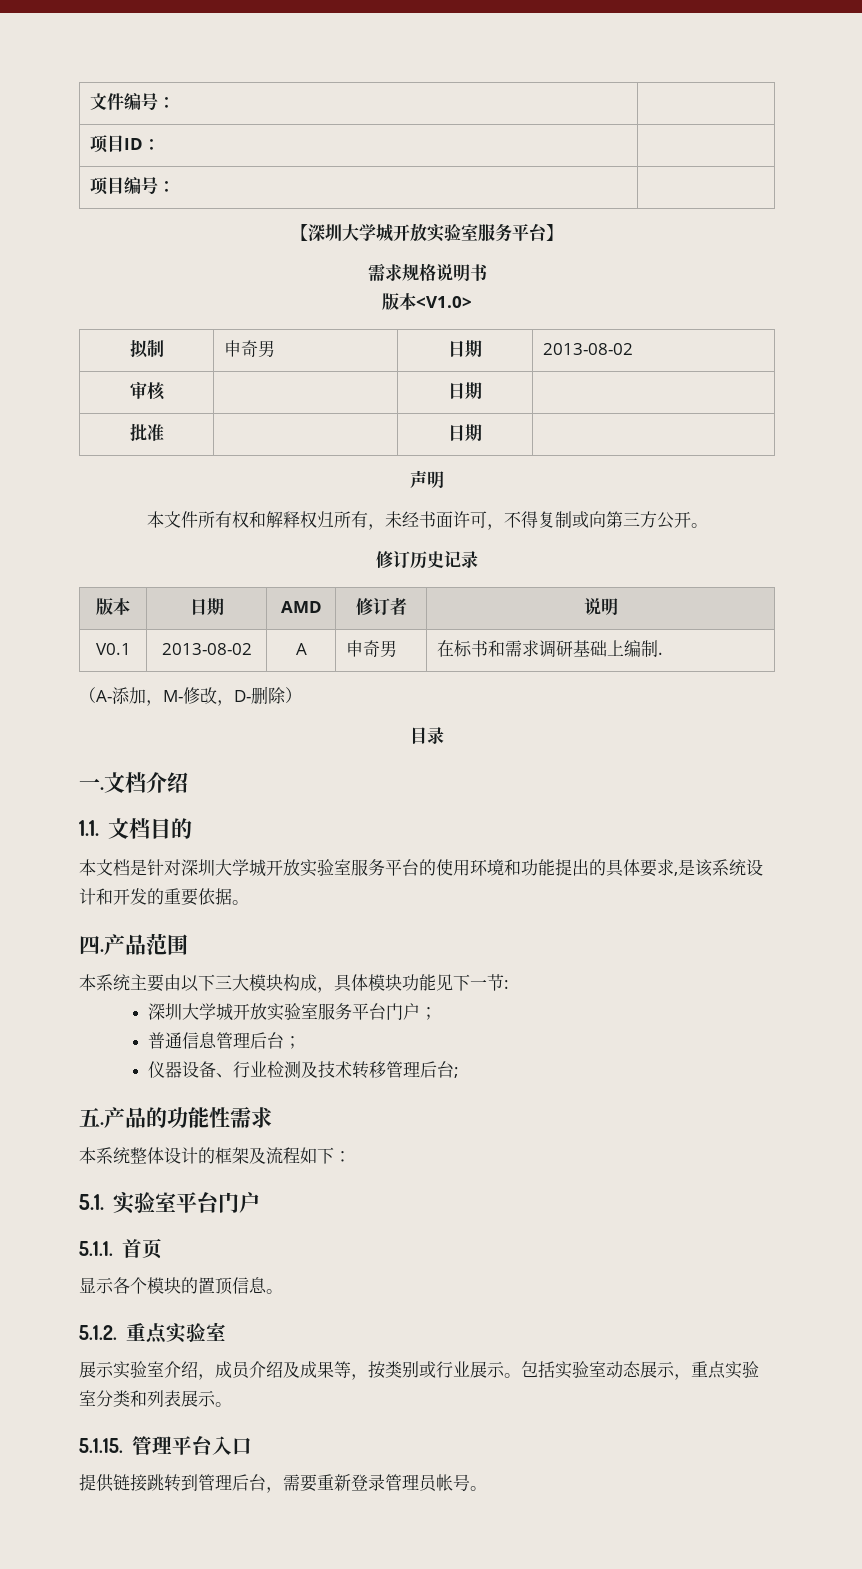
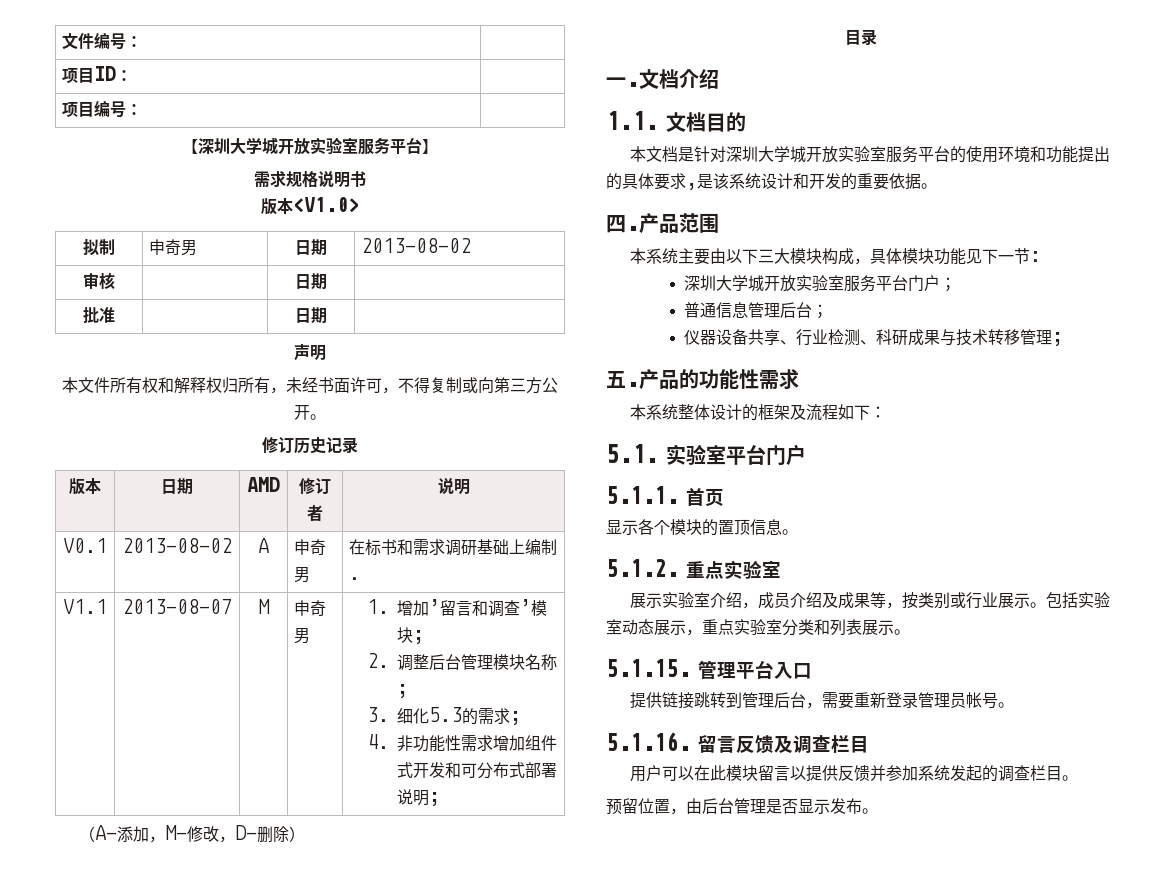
(664, 653) none -> [63,599,107,614] [122,599,232,614] [258,599,270,614] [294,600,327,616] [294,628,311,644] [367,599,548,617] [397,627,425,644] [367,653,558,671] [397,684,409,698] [367,707,522,725] [367,734,558,752] [397,762,558,779] [397,789,441,806] // V1.1 | 2013-08-07 | M | 申奇男 | 1.增加’留言和调查’模块; // 2.调整后台管理模块名称; // 3.细化5.3的需求; // 4.非功能性需求增加组件式开发和可分布式部署说明;
(217, 1069) none -> [748,329,781,346] 共享
[301,1061,319,1078] 及 -> [860,329,957,346] 、科研成果与
[420,1061,455,1078] 后台 -> (1053, 337) none
(487, 1488) none -> [606,732,869,754] [630,765,1079,782] [606,798,878,815] // 5.1.16.留言反馈及调查栏目 // 用户可以在此模块留言以提供反馈并参加系统发起的调查栏目。 // 预留位置，由后台管理是否显示发布。

